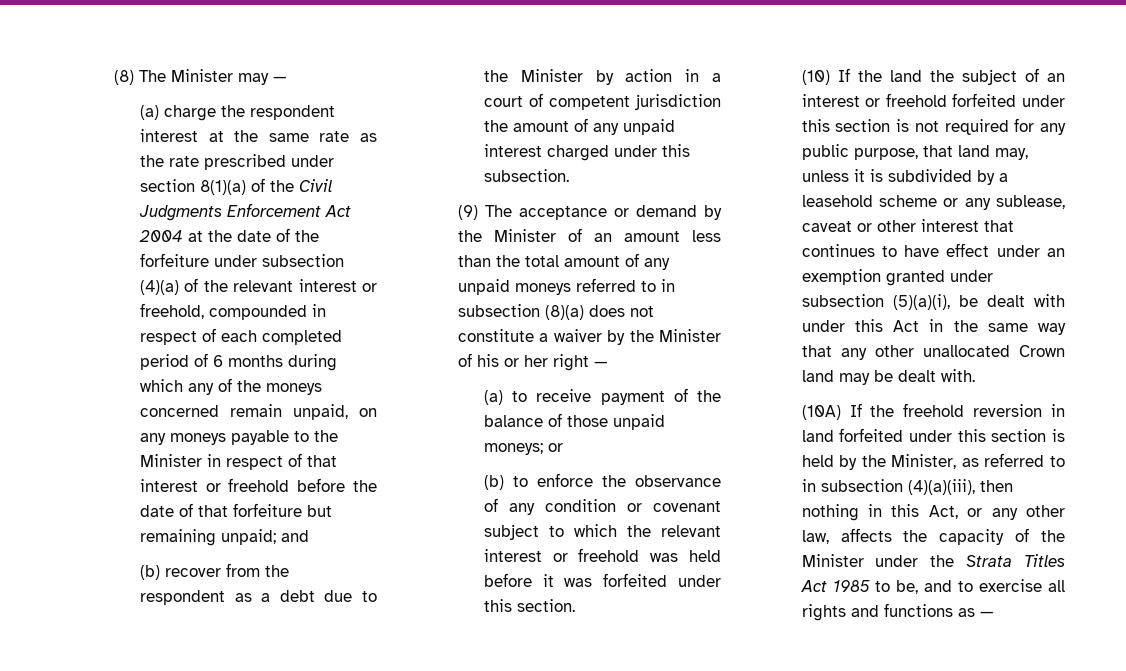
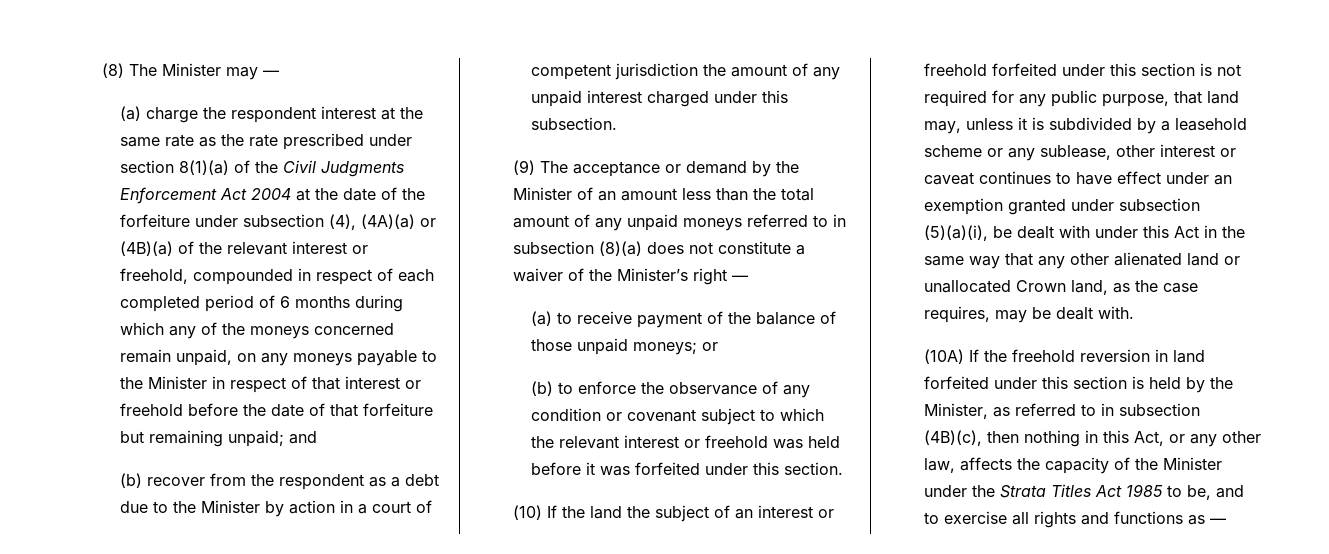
[139,280,179,295] (4)(a) -> [329,214,437,230] [120,241,174,256] (4), (4A)(a) or (4B)(a)
[607,329,721,345] [457,353,548,367] by the Minister of his or her -> [568,268,689,281] of the Minister’s
[801,219,1014,232] caveat or other interest that -> [1116,144,1237,157] [924,172,975,185] other interest or caveat
[922,345,1065,357] [801,370,834,382] unallocated Crown land -> [1114,252,1241,266] [924,280,1199,295] [924,306,991,323] alienated land or unallocated Crown land, as the case requires,
[907,479,975,495] (4)(a)(iii), -> [924,430,983,446] (4B)(c),

